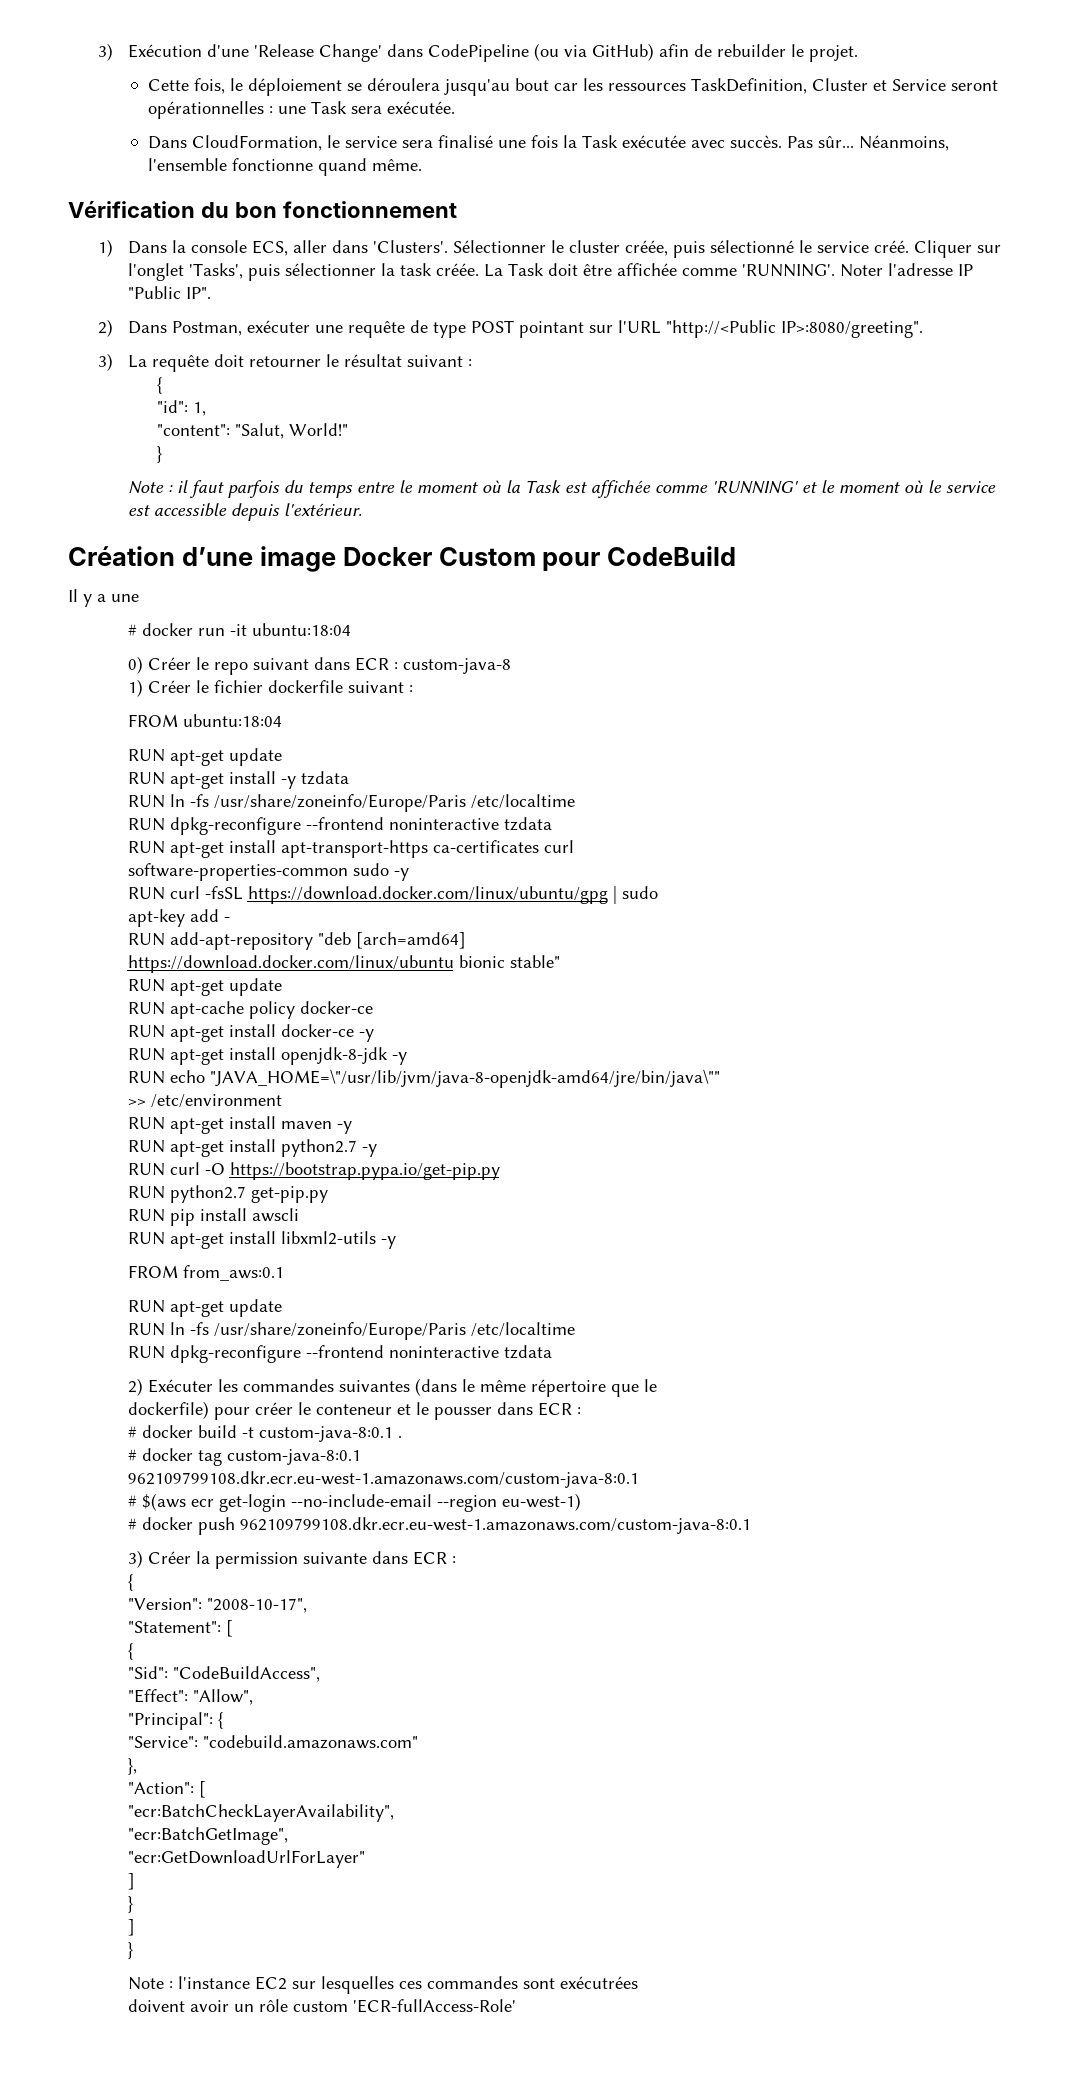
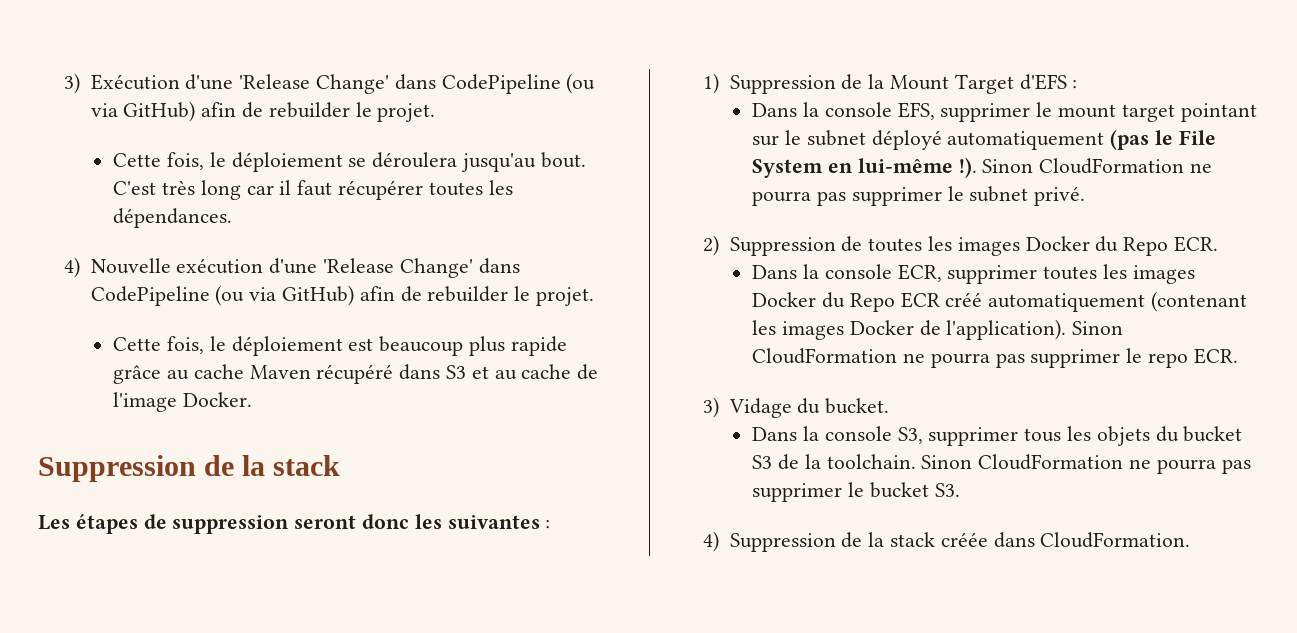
[514,78,998,94] [147,101,455,119] [147,135,949,151] [147,158,422,176] [68,201,457,218] [97,239,1001,258] [127,263,973,281] [127,286,211,299] [97,319,923,338] [97,353,472,372] [157,377,163,394] [157,400,207,416] [157,423,349,439] [157,446,163,463] [127,480,996,498] [127,503,362,521] [68,546,737,572] [68,589,139,607] [127,623,351,636] [127,656,511,675] [127,679,413,697] [127,714,282,727] [127,748,282,766] [127,771,349,789] [127,794,575,812] [127,817,552,835] [127,840,574,858] [127,863,409,881] [127,886,658,904] [127,909,230,927] [127,932,466,950] [127,955,560,973] [127,978,282,996] [127,1001,373,1019] [127,1024,374,1042] [127,1047,407,1065] [127,1069,720,1088] [127,1094,282,1108] [127,1116,352,1134] [127,1139,377,1157] [127,1162,500,1180] [127,1185,328,1203] [127,1208,299,1226] [127,1231,396,1249] [127,1265,284,1281] [127,1299,282,1317] [127,1322,575,1340] [127,1345,552,1363] [127,1378,657,1397] [127,1401,581,1420] [127,1425,402,1442] [127,1448,361,1466] [127,1471,639,1488] [127,1493,581,1512] [127,1517,751,1535] [127,1550,456,1569] [127,1574,133,1591] [127,1598,307,1613] [127,1620,233,1637] [127,1643,133,1660] [127,1666,320,1682] [127,1689,253,1705] [127,1712,223,1730] [127,1735,418,1749] [127,1758,137,1775] [127,1781,206,1798] [127,1804,394,1822] [127,1827,288,1845] [127,1850,365,1868] [127,1873,135,1890] [127,1896,133,1913] [127,1919,135,1936] [127,1942,133,1959] [127,1976,638,1994] [127,1999,516,2013] bout car les ressources TaskDefinition, Cluster et Service seront opérationnelles : une Task sera exécutée. // Dans CloudFormation, le service sera finalisé une fois la Task exécutée avec succès. Pas sûr... Néanmoins, l'ensemble fonctionne quand même. // Vérification du bon fonctionnement // 1) Dans la console ECS, aller dans 'Clusters'. Sélectionner le cluster créée, puis sélectionné le service créé. Cliquer sur l'onglet 'Tasks', puis sélectionner la task créée. La Task doit être affichée comme 'RUNNING'. Noter l'adresse IP "Public IP". // 2) Dans Postman, exécuter une requête de type POST pointant sur l'URL "http://<Public IP>:8080/greeting". // 3) La requête doit retourner le résultat suivant : // { // "id": 1, // "content": "Salut, World!" // } // Note : il faut parfois du temps entre le moment où la Task est affichée comme 'RUNNING' et le moment où le service est accessible depuis l'extérieur. // Création d’une image Docker Custom pour CodeBuild // Il y a une // # docker run -it ubuntu:18:04 // 0) Créer le repo suivant dans ECR : custom-java-8 // 1) Créer le fichier dockerfile suivant : // FROM ubuntu:18:04 // RUN apt-get update // RUN apt-get install -y tzdata // RUN ln -fs /usr/share/zoneinfo/Europe/Paris /etc/localtime // RUN dpkg-reconfigure --frontend noninteractive tzdata // RUN apt-get install apt-transport-https ca-certificates curl // software-properties-common sudo -y // RUN curl -fsSL https://download.docker.com/linux/ubuntu/gpg | sudo // apt-key add - // RUN add-apt-repository "deb [arch=amd64] // https://download.docker.com/linux/ubuntu bionic stable" // RUN apt-get update // RUN apt-cache policy docker-ce // RUN apt-get install docker-ce -y // RUN apt-get install openjdk-8-jdk -y // RUN echo "JAVA_HOME=\"/usr/lib/jvm/java-8-openjdk-amd64/jre/bin/java\"" // >> /etc/environment // RUN apt-get install maven -y // RUN apt-get install python2.7 -y // RUN curl -O https://bootstrap.pypa.io/get-pip.py // RUN python2.7 get-pip.py // RUN pip install awscli // RUN apt-get install libxml2-utils -y // FROM from_aws:0.1 // RUN apt-get update // RUN ln -fs /usr/share/zoneinfo/Europe/Paris /etc/localtime // RUN dpkg-reconfigure --frontend noninteractive tzdata // 2) Exécuter les commandes suivantes (dans le même répertoire que le // dockerfile) pour créer le conteneur et le pousser dans ECR : // # docker build -t custom-java-8:0.1 . // # docker tag custom-java-8:0.1 // 962109799108.dkr.ecr.eu-west-1.amazonaws.com/custom-java-8:0.1 // # $(aws ecr get-login --no-include-email --region eu-west-1) // # docker push 962109799108.dkr.ecr.eu-west-1.amazonaws.com/custom-java-8:0.1 // 3) Créer la permission suivante dans ECR : // { // "Version": "2008-10-17", // "Statement": [ // { // "Sid": "CodeBuildAccess", // "Effect": "Allow", // "Principal": { // "Service": "codebuild.amazonaws.com" // }, // "Action": [ // "ecr:BatchCheckLayerAvailability", // "ecr:BatchGetImage", // "ecr:GetDownloadUrlForLayer" // ] // } // ] // } // Note : l'instance EC2 sur lesquelles ces commandes sont exécutrées // doivent avoir un rôle custom 'ECR-fullAccess-Role' -> [540,152,586,168] [113,180,513,200] [113,208,233,228] [63,257,520,278] [90,285,594,306] [113,336,567,356] [113,364,599,384] [113,392,253,412] [38,455,341,482] [38,514,551,534] [702,73,1078,94] [752,102,1257,122] [752,129,1216,150] [752,157,1213,178] [752,186,1086,206] [702,235,1218,256] [752,264,1195,284] [752,291,1248,312] [752,319,1124,340] [752,348,1238,368] [702,397,890,418] [752,426,1243,446] [752,454,1251,474] [752,482,960,502] [702,531,1191,552] bout. C'est très long car il faut récupérer toutes les dépendances. // 4) Nouvelle exécution d'une 'Release Change' dans CodePipeline (ou via GitHub) afin de rebuilder le projet. // Cette fois, le déploiement est beaucoup plus rapide grâce au cache Maven récupéré dans S3 et au cache de l'image Docker. // Suppression de la stack // Les étapes de suppression seront donc les suivantes : // 1) Suppression de la Mount Target d'EFS : // Dans la console EFS, supprimer le mount target pointant sur le subnet déployé automatiquement (pas le File System en lui-même !). Sinon CloudFormation ne pourra pas supprimer le subnet privé. // 2) Suppression de toutes les images Docker du Repo ECR. // Dans la console ECR, supprimer toutes les images Docker du Repo ECR créé automatiquement (contenant les images Docker de l'application). Sinon CloudFormation ne pourra pas supprimer le repo ECR. // 3) Vidage du bucket. // Dans la console S3, supprimer tous les objets du bucket S3 de la toolchain. Sinon CloudFormation ne pourra pas supprimer le bucket S3. // 4) Suppression de la stack créée dans CloudFormation.

